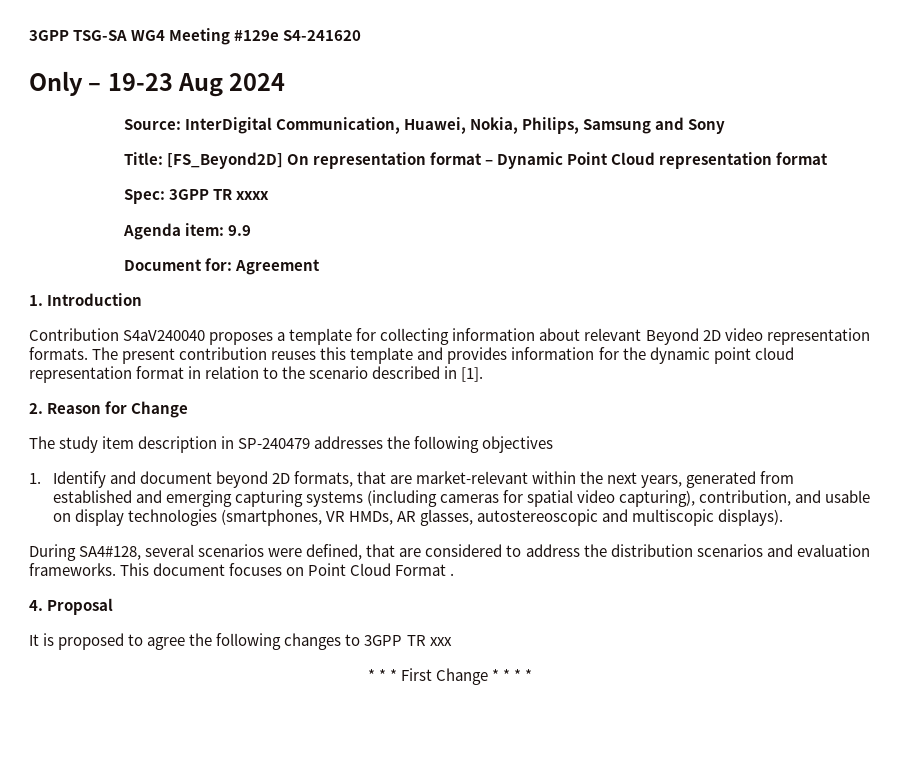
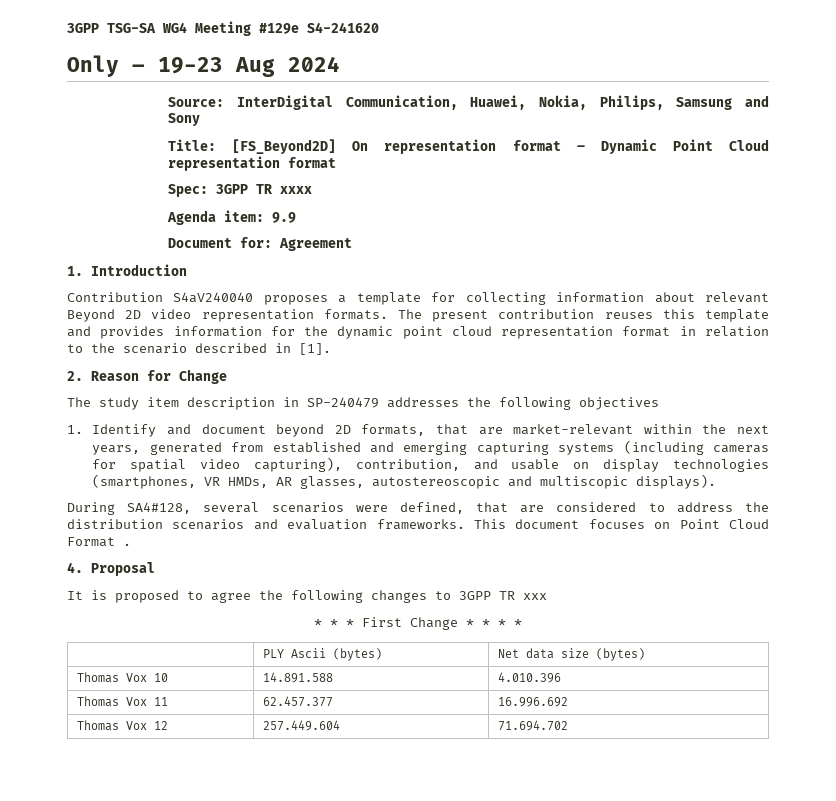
(533, 675) none -> [262,648,382,661] [497,648,645,661] [76,672,168,683] [262,672,333,683] [497,672,561,683] [76,696,168,707] [262,696,333,707] [497,697,568,707] [76,720,168,731] [262,720,340,731] [497,720,568,731] // | PLY Ascii (bytes) | Net data size (bytes) // Thomas Vox 10 | 14.891.588 | 4.010.396 // Thomas Vox 11 | 62.457.377 | 16.996.692 // Thomas Vox 12 | 257.449.604 | 71.694.702

